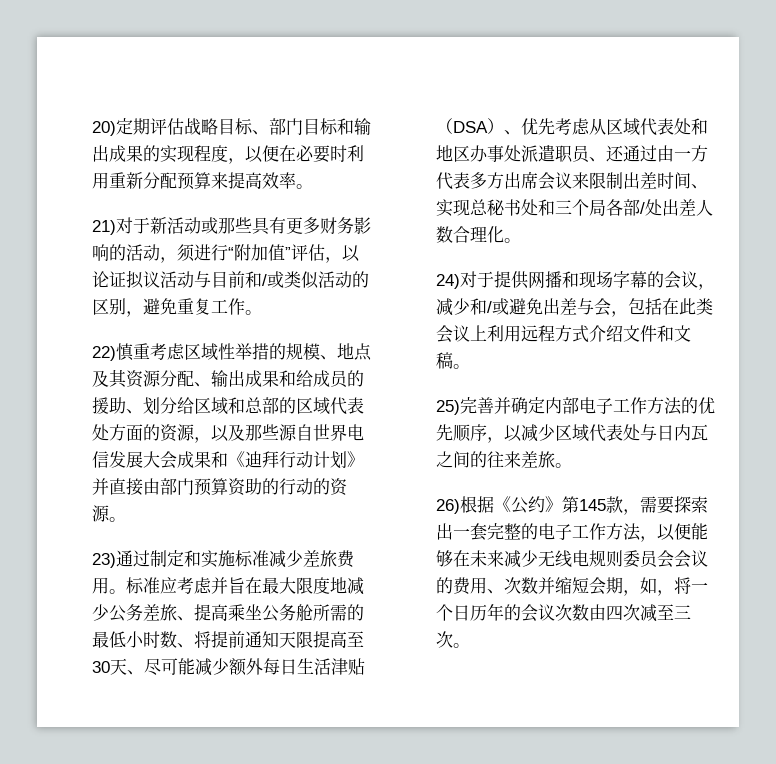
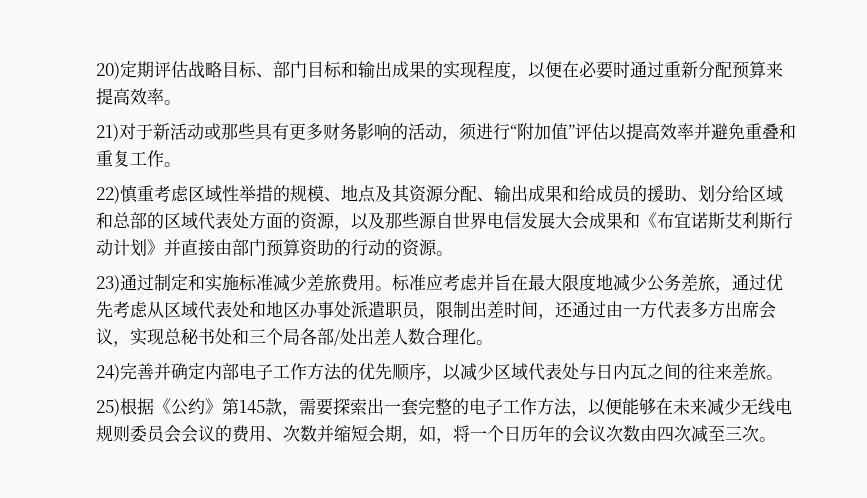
[346,145,364,162] [91,172,109,189] 利用 -> [629,61,664,78] 通过
[324,245,360,263] [91,270,369,289] [91,298,177,317] ，以论证拟议活动与目前和/或类似活动的区别，避免 -> [608,123,796,141] 以提高效率并避免重叠和
[244,451,279,468] 迪拜 -> [656,212,776,229] 布宜诺斯艾利斯
[176,604,364,622] [91,631,364,648] [91,658,365,676] [435,118,521,135] 、提高乘坐公务舱所需的最低小时数、将提前通知天限提高至30天、尽可能减少额外每日生活津贴（DSA）、 -> [714,274,766,293] ，通过
[588,157,606,162] 、 -> [418,301,555,320] ，限制出差时间，
[571,172,708,189] 来限制出差时间、 -> [112,341,130,347] ，
[459,271,715,290] [435,298,713,317] [435,325,691,343] [435,352,470,369] [435,400,460,415] 对于提供网播和现场字幕的会议，减少和/或避免出差与会，包括在此类会议上利用远程方式介绍文件和文稿。 // 25) -> (120, 373) none
[435,499,460,514] 26) -> [95,399,120,417] 25)

